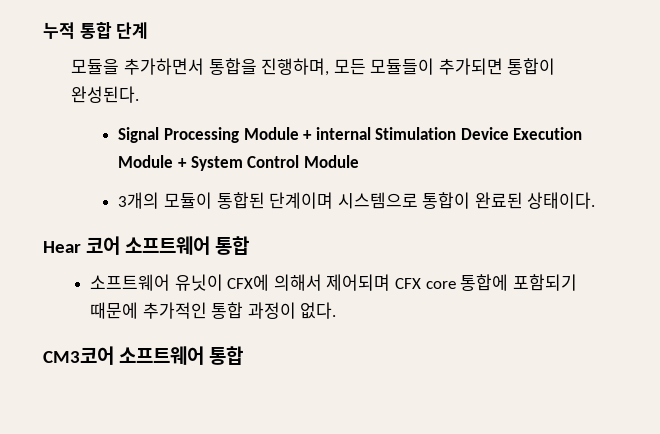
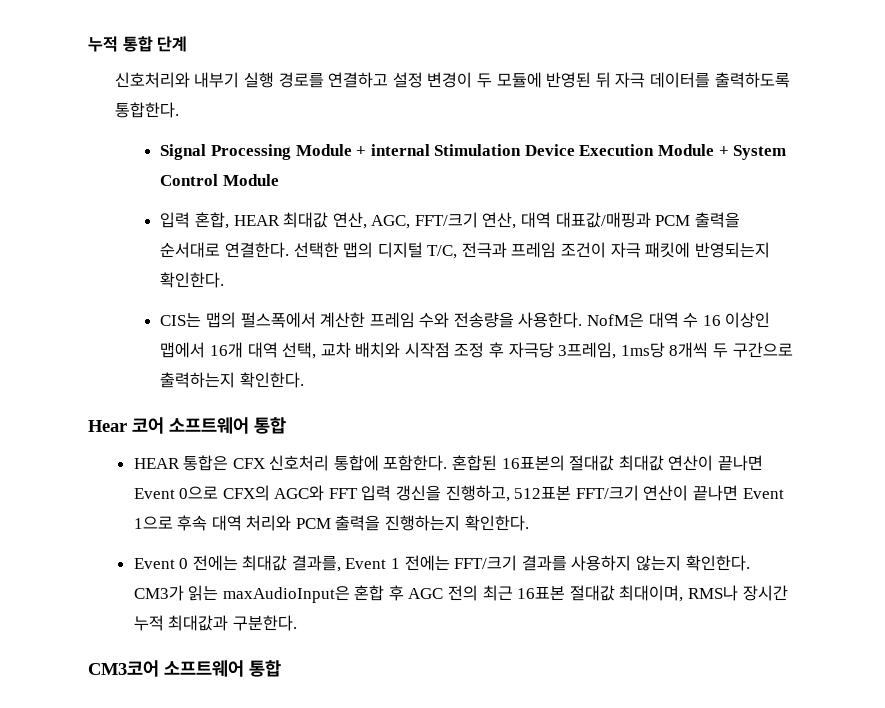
[71,58,556,76] [71,86,140,103] 모듈을 추가하면서 통합을 진행하며, 모든 모듈들이 추가되면 통합이 완성된다. -> [114,72,790,88] [114,102,179,118] 신호처리와 내부기 실행 경로를 연결하고 설정 변경이 두 모듈에 반영된 뒤 자극 데이터를 출력하도록 통합한다.
[118,192,596,209] [43,236,250,255] [90,274,577,291] [90,302,337,319] 3개의 모듈이 통합된 단계이며 시스템으로 통합이 완료된 상태이다. // Hear 코어 소프트웨어 통합 // 소프트웨어 유닛이 CFX에 의해서 제어되며 CFX core 통합에 포함되기 때문에 추가적인 통합 과정이 없다. -> [160,212,740,229] [160,242,770,259] [160,272,225,288] [160,312,771,328] [160,342,793,359] [160,372,304,388] [88,417,286,434] [133,455,764,471] [133,485,784,502] [133,515,529,531] [133,555,750,572] [133,585,788,603] [133,615,297,631] 입력 혼합, HEAR 최대값 연산, AGC, FFT/크기 연산, 대역 대표값/매핑과 PCM 출력을 순서대로 연결한다. 선택한 맵의 디지털 T/C, 전극과 프레임 조건이 자극 패킷에 반영되는지 확인한다. // CIS는 맵의 펄스폭에서 계산한 프레임 수와 전송량을 사용한다. NofM은 대역 수 16 이상인 맵에서 16개 대역 선택, 교차 배치와 시작점 조정 후 자극당 3프레임, 1ms당 8개씩 두 구간으로 출력하는지 확인한다. // Hear 코어 소프트웨어 통합 // HEAR 통합은 CFX 신호처리 통합에 포함한다. 혼합된 16표본의 절대값 최대값 연산이 끝나면 Event 0으로 CFX의 AGC와 FFT 입력 갱신을 진행하고, 512표본 FFT/크기 연산이 끝나면 Event 1으로 후속 대역 처리와 PCM 출력을 진행하는지 확인한다. // Event 0 전에는 최대값 결과를, Event 1 전에는 FFT/크기 결과를 사용하지 않는지 확인한다. CM3가 읽는 maxAudioInput은 혼합 후 AGC 전의 최근 16표본 절대값 최대이며, RMS나 장시간 누적 최대값과 구분한다.

